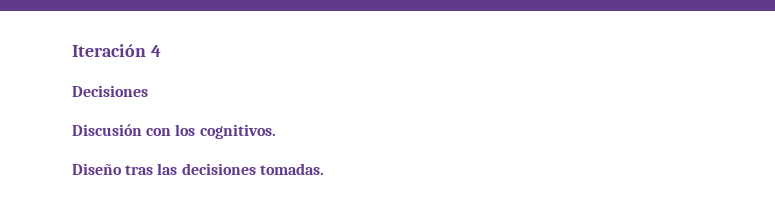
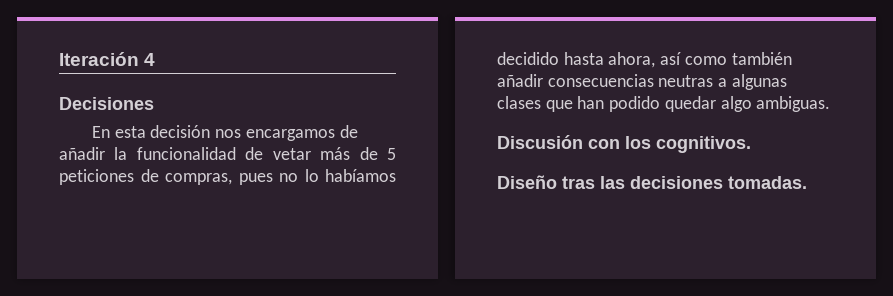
(148, 91) none -> [91,125,358,141] [59,147,397,160] [59,169,396,185] [497,52,792,68] [497,74,787,90] [497,96,831,112] // En esta decisión nos encargamos de añadir la funcionalidad de vetar más de 5 peticiones de compras, pues no lo habíamos decidido hasta ahora, así como también añadir consecuencias neutras a algunas clases que han podido quedar algo ambiguas.

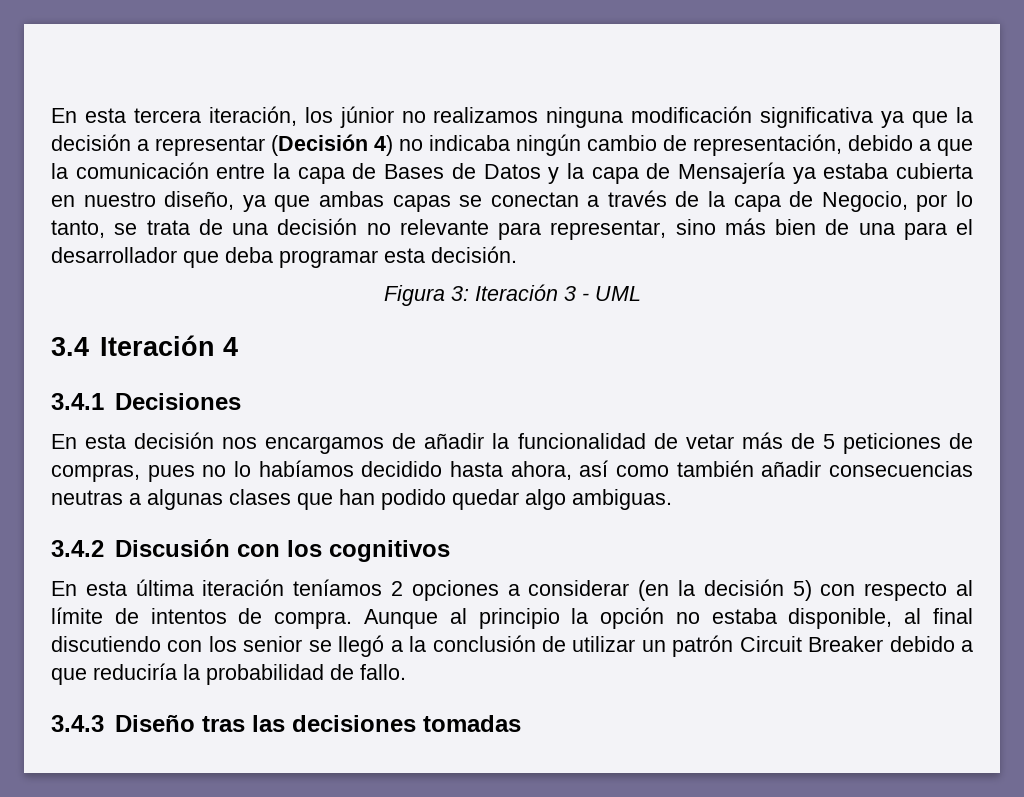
(59, 59) none -> [51,106,973,128] [51,134,973,156] [51,162,973,184] [51,190,974,212] [51,218,973,240] [51,246,517,268] [383,284,641,306] [51,337,89,356] En esta tercera iteración, los júnior no realizamos ninguna modificación significativa ya que la decisión a representar (Decisión 4) no indicaba ningún cambio de representación, debido a que la comunicación entre la capa de Bases de Datos y la capa de Mensajería ya estaba cubierta en nuestro diseño, ya que ambas capas se conectan a través de la capa de Negocio, por lo tanto, se trata de una decisión no relevante para representar, sino más bien de una para el desarrollador que deba programar esta decisión. // Figura 3: Iteración 3 - UML // 3.4
(156, 59) none -> [51,393,104,410] 3.4.1
(831, 104) none -> [51,540,104,557] 3.4.2
[656,136,751,153] cognitivos. // -> [328,540,450,562] [51,579,973,601] [51,607,974,629] [51,635,973,657] [51,663,406,685] [51,715,104,732] cognitivos // En esta última iteración teníamos 2 opciones a considerar (en la decisión 5) con respecto al límite de intentos de compra. Aunque al principio la opción no estaba disponible, al final discutiendo con los senior se llegó a la conclusión de utilizar un patrón Circuit Breaker debido a que reduciría la probabilidad de fallo. // 3.4.3
[728,176,807,189] tomadas. -> [422,715,521,732] tomadas

